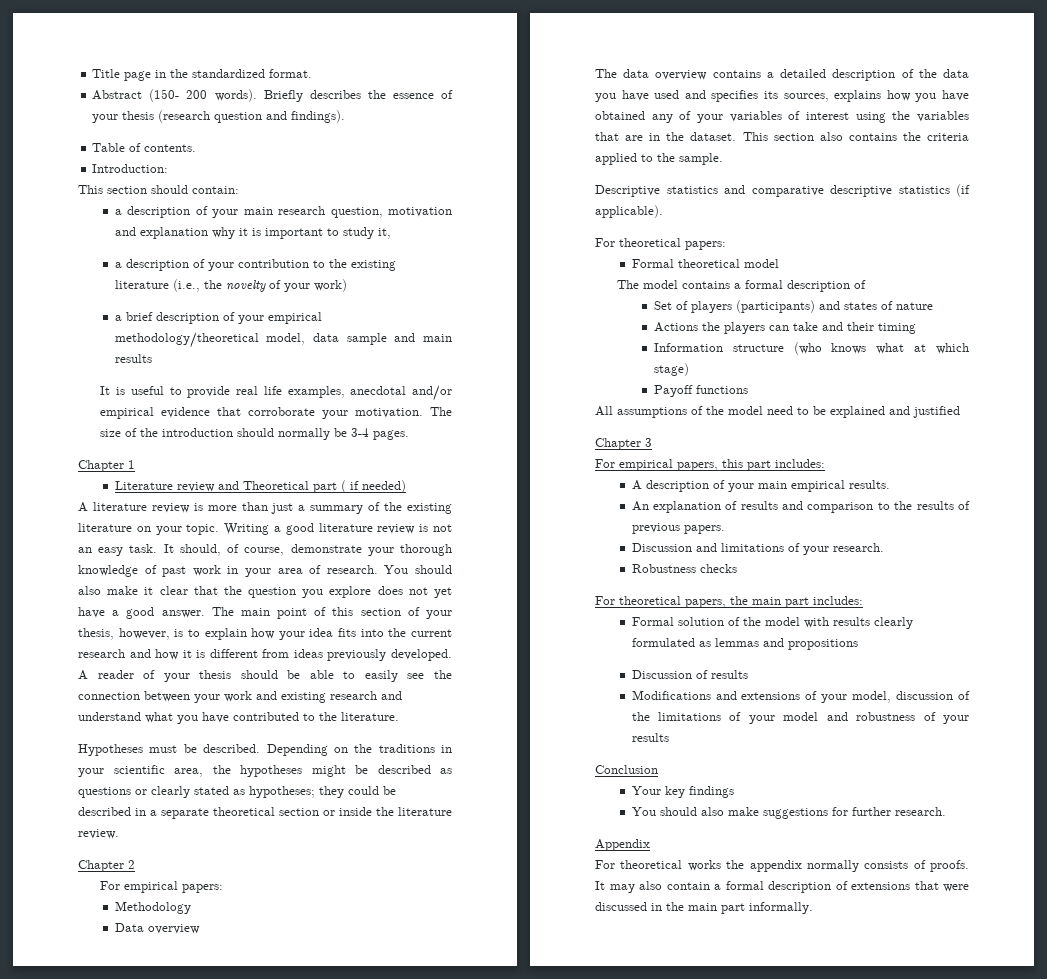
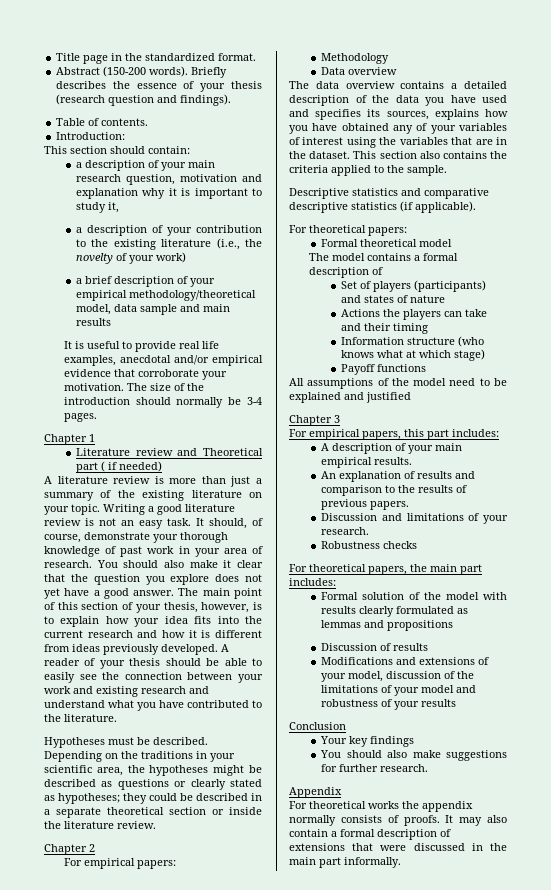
[149,89,208,102] (150- 200 -> [103,66,147,77] (150-200

